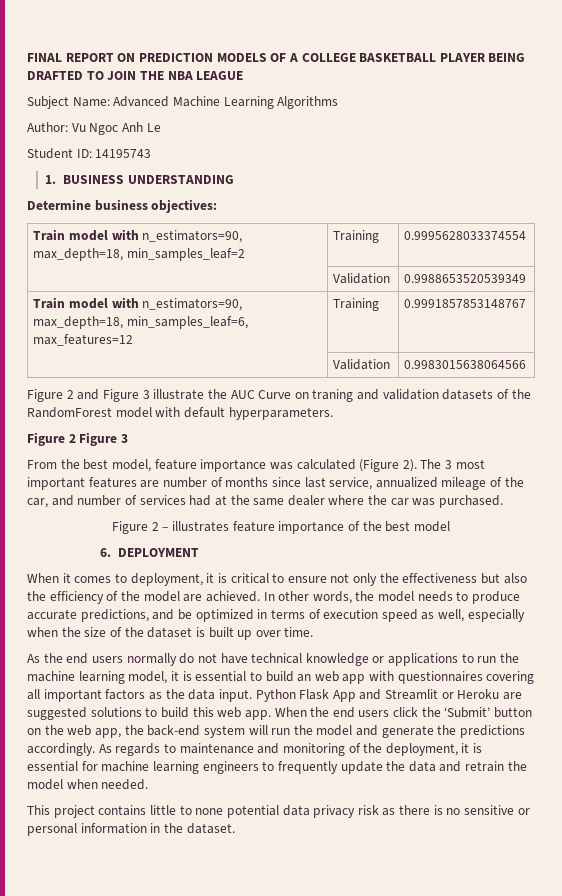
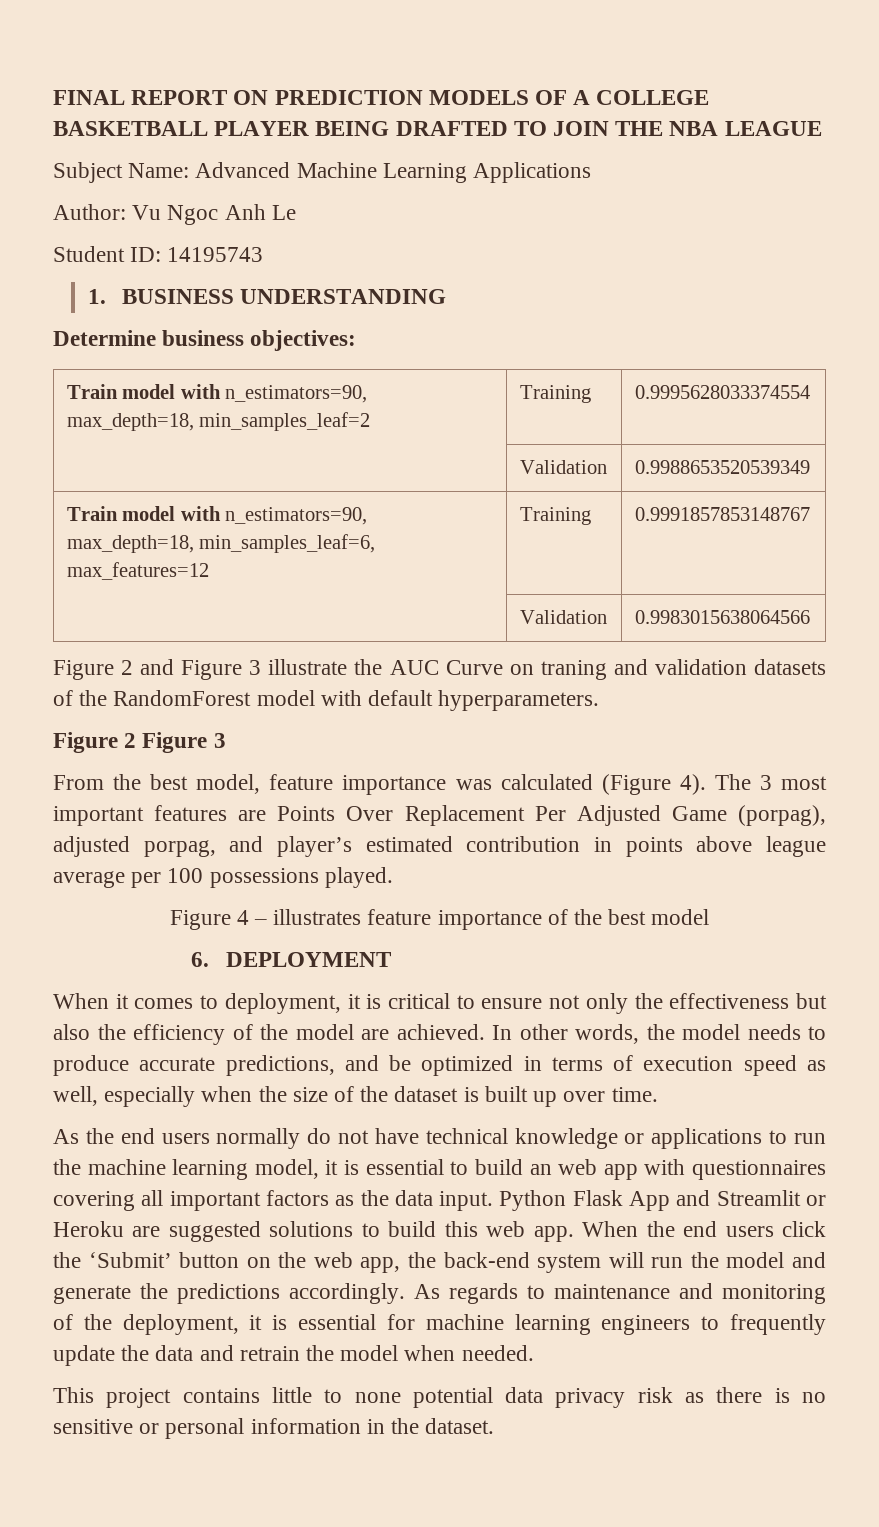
[277,96,339,109] Algorithms -> [473,162,592,183] Applications
[402,459,417,472] 2). -> [679,774,706,795] 4).
[162,477,524,490] [27,495,504,508] [112,521,159,534] number of months since last service, annualized mileage of the car, and number of services had at the same dealer where the car was purchased. // Figure 2 -> [277,805,826,826] [53,836,826,857] [53,867,393,888] [169,910,249,930] Points Over Replacement Per Adjusted Game (porpag), adjusted porpag, and player’s estimated contribution in points above league average per 100 possessions played. // Figure 4

